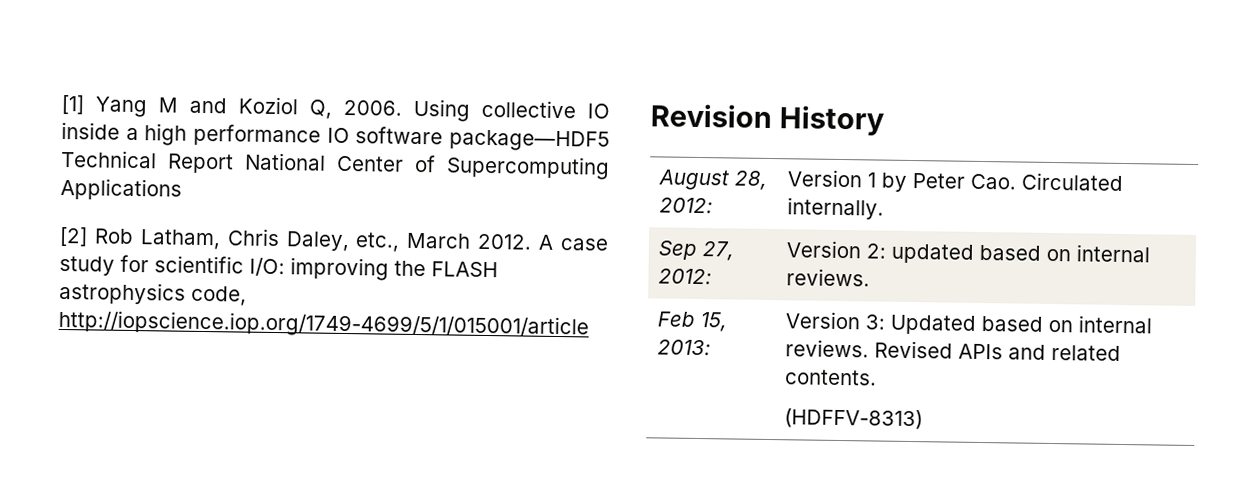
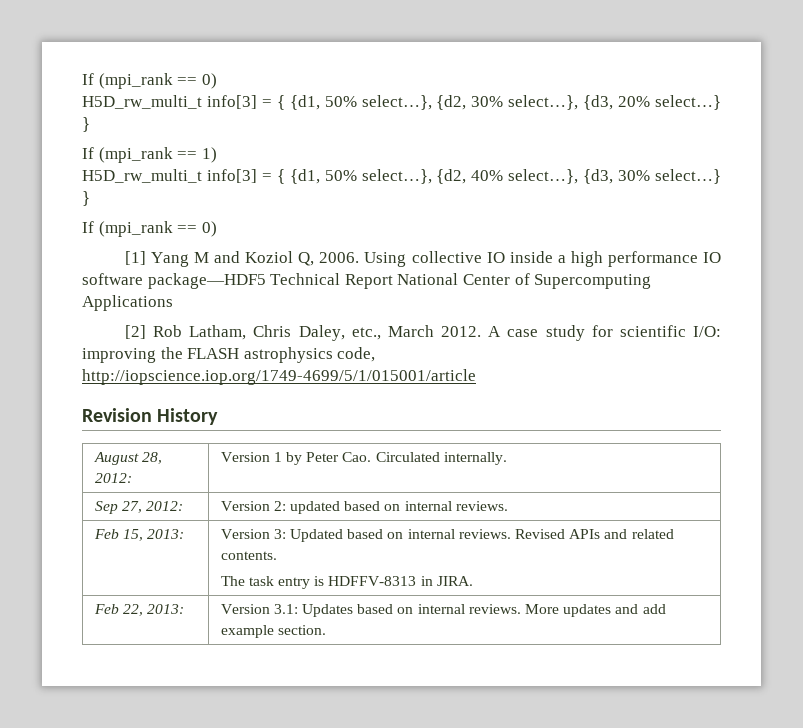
(61, 104) none -> [82,73,217,89] [82,95,721,110] [82,117,90,132] [82,147,217,163] [82,169,721,184] [82,191,90,206] [82,221,217,237] If (mpi_rank == 0) // H5D_rw_multi_t info[3] = { {d1, 50% select…}, {d2, 30% select…}, {d3, 20% select…} } // If (mpi_rank == 1) // H5D_rw_multi_t info[3] = { {d1, 50% select…}, {d2, 40% select…}, {d3, 30% select…} } // If (mpi_rank == 0) //
[783,408,923,430] (HDFFV-8313) -> [220,576,473,589] [93,604,185,616] [220,604,666,617] [220,625,326,638] The task entry is HDFFV-8313 in JIRA. // Feb 22, 2013: | Version 3.1: Updates based on internal reviews. More updates and add example section.

